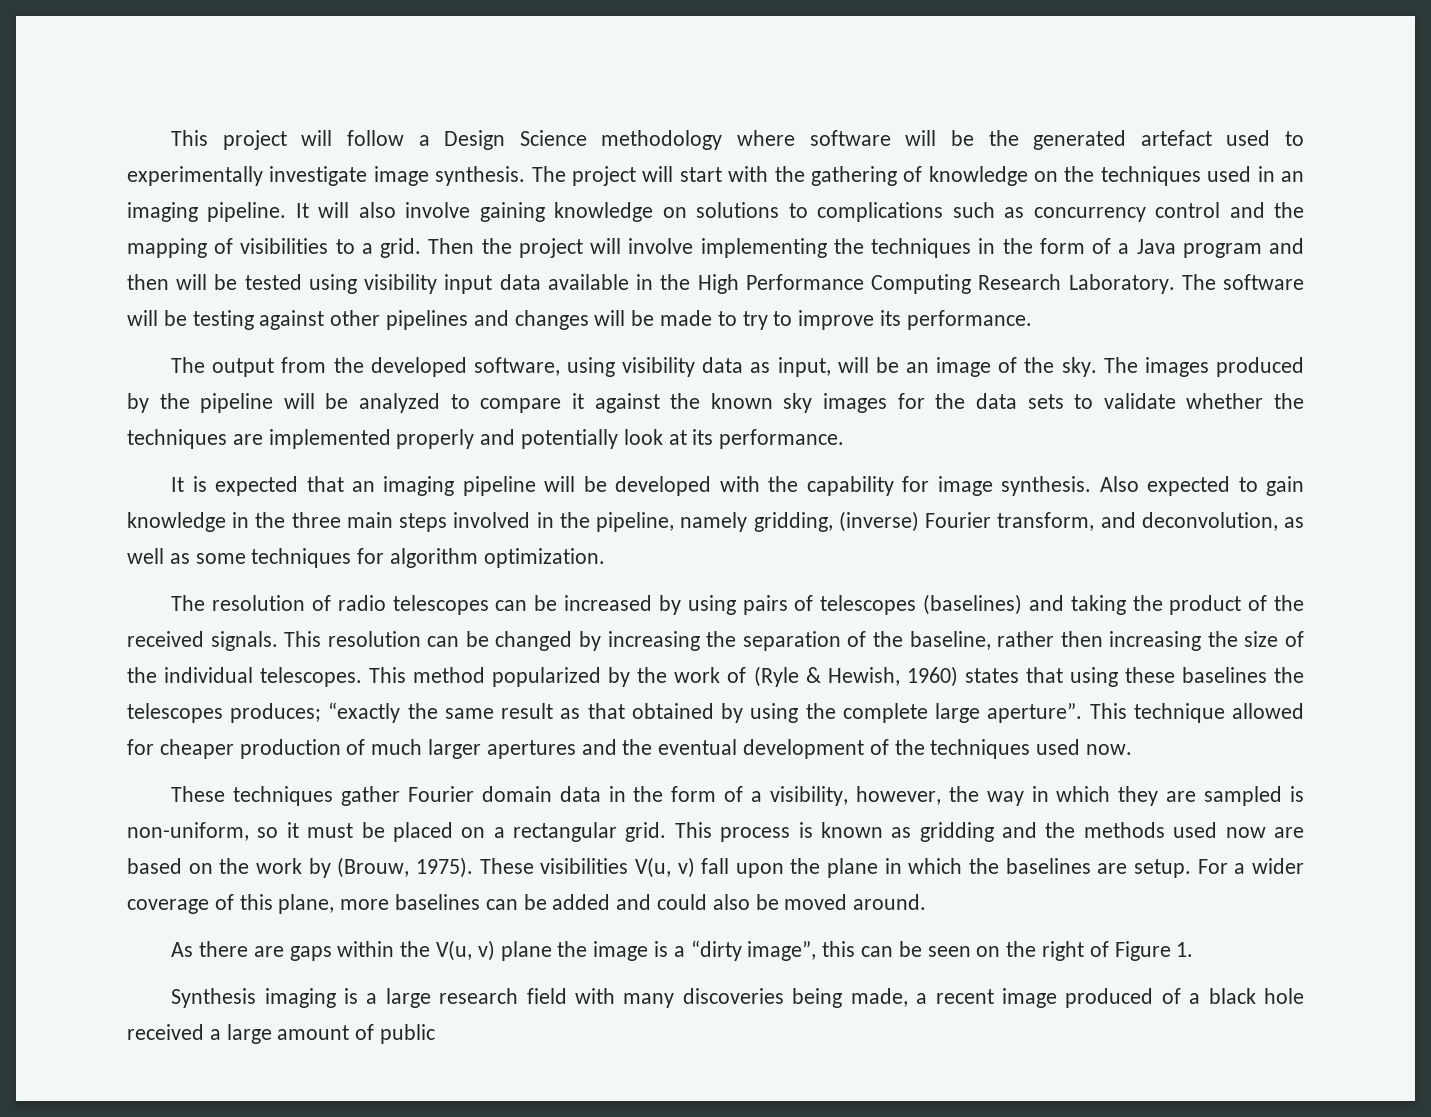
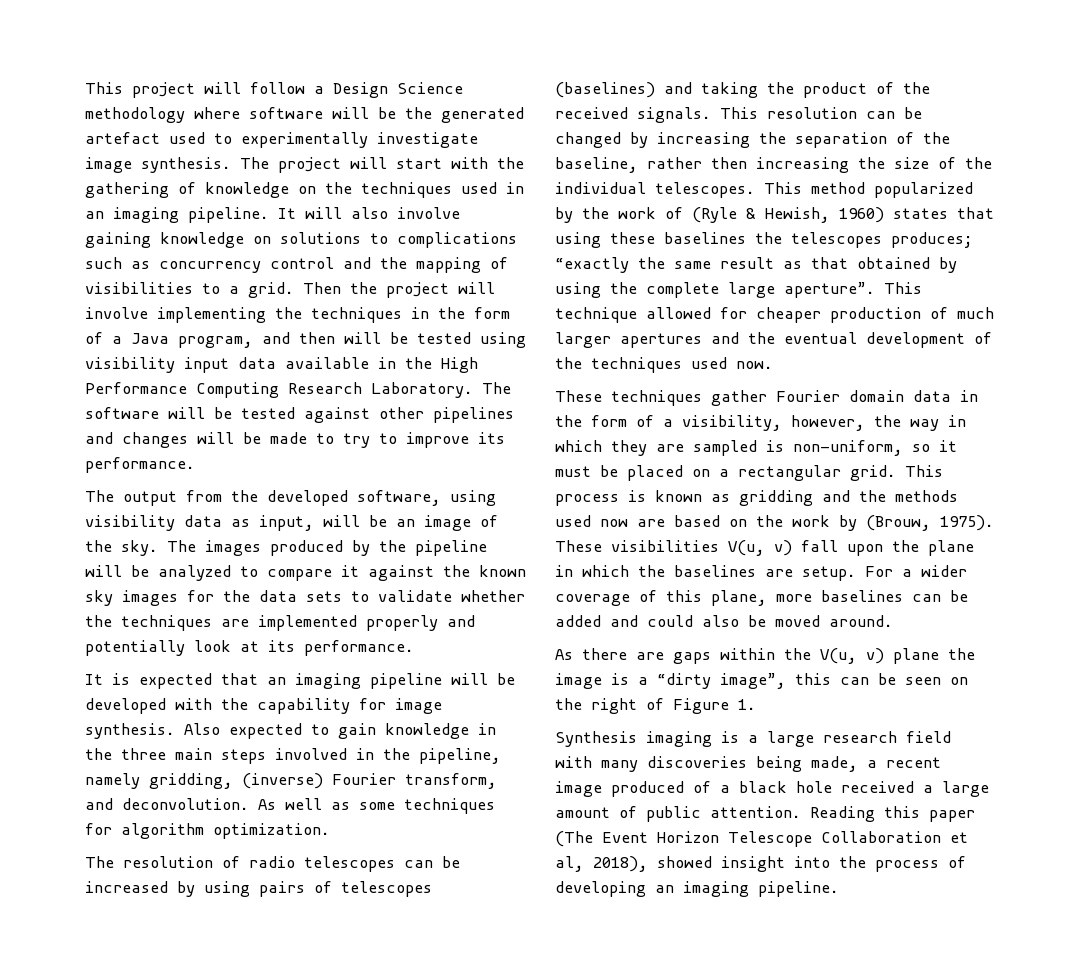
[1182,243,1262,258] program -> [178,336,253,348] program,
[192,310,254,330] testing -> [241,407,295,419] tested
[1141,512,1305,531] deconvolution, as -> [122,798,276,810] deconvolution. As
(436, 1034) none -> [710,806,975,822] [555,831,968,847] [555,856,966,872] [555,881,839,897] attention. Reading this paper (The Event Horizon Telescope Collaboration et al, 2018), showed insight into the process of developing an imaging pipeline.

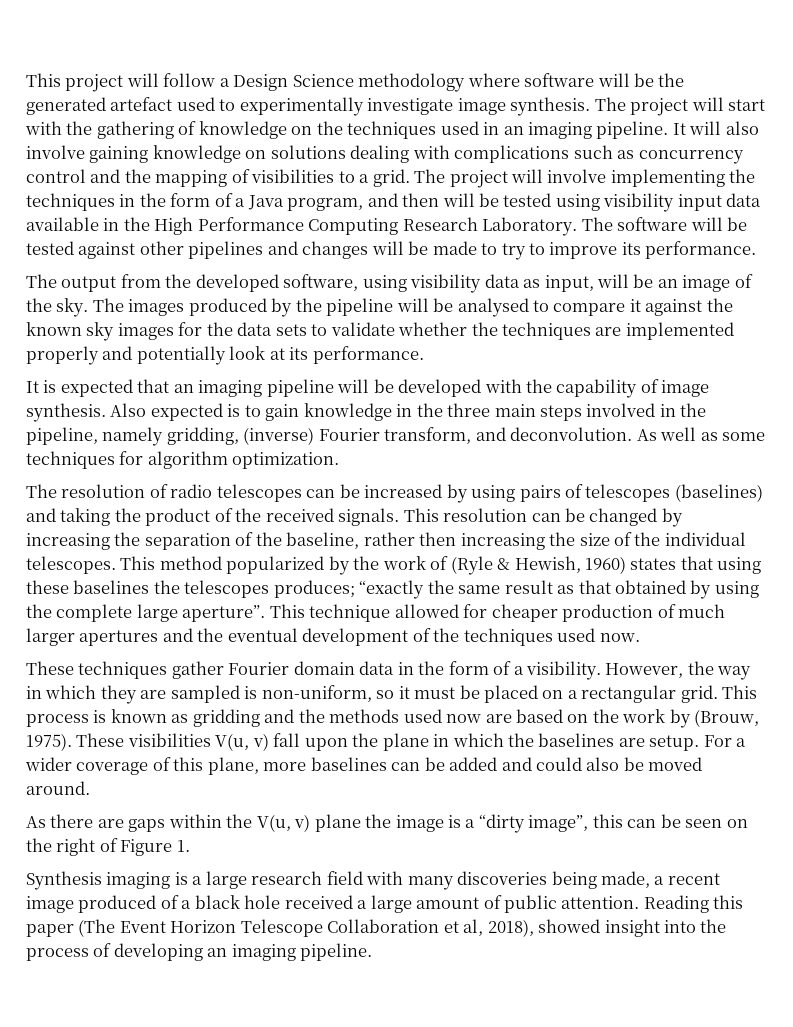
[370,233,388,244] to -> [350,145,450,163] dealing with
[303,282,377,294] Then the -> [414,169,446,183] The
[158,565,231,581] analyzed -> [457,298,529,317] analysed
[359,698,386,710] for -> [640,379,659,393] of
(302, 731) none -> [227,404,241,417] is
[682,415,865,431] visibility, however, -> [526,661,684,680] visibility. However,

